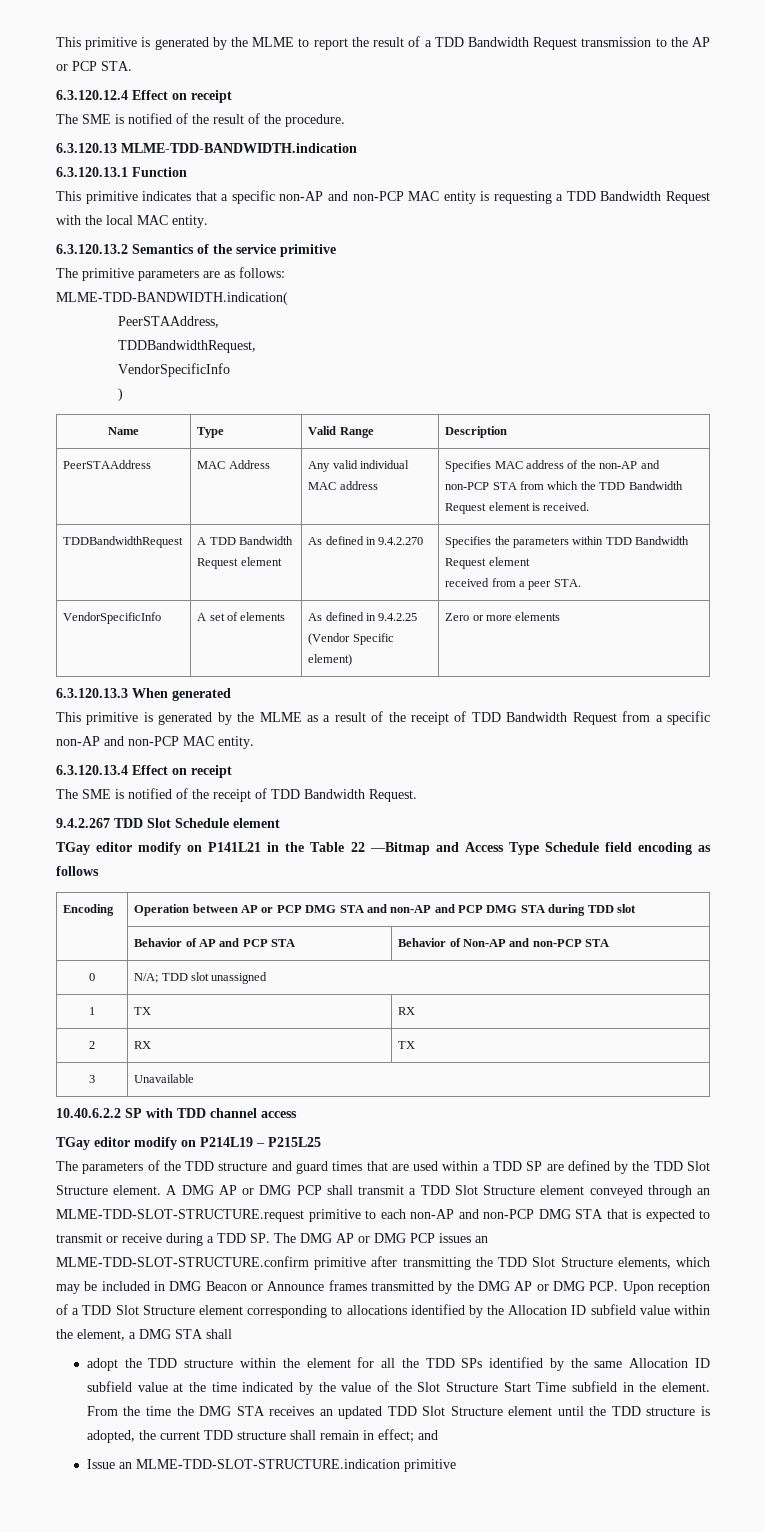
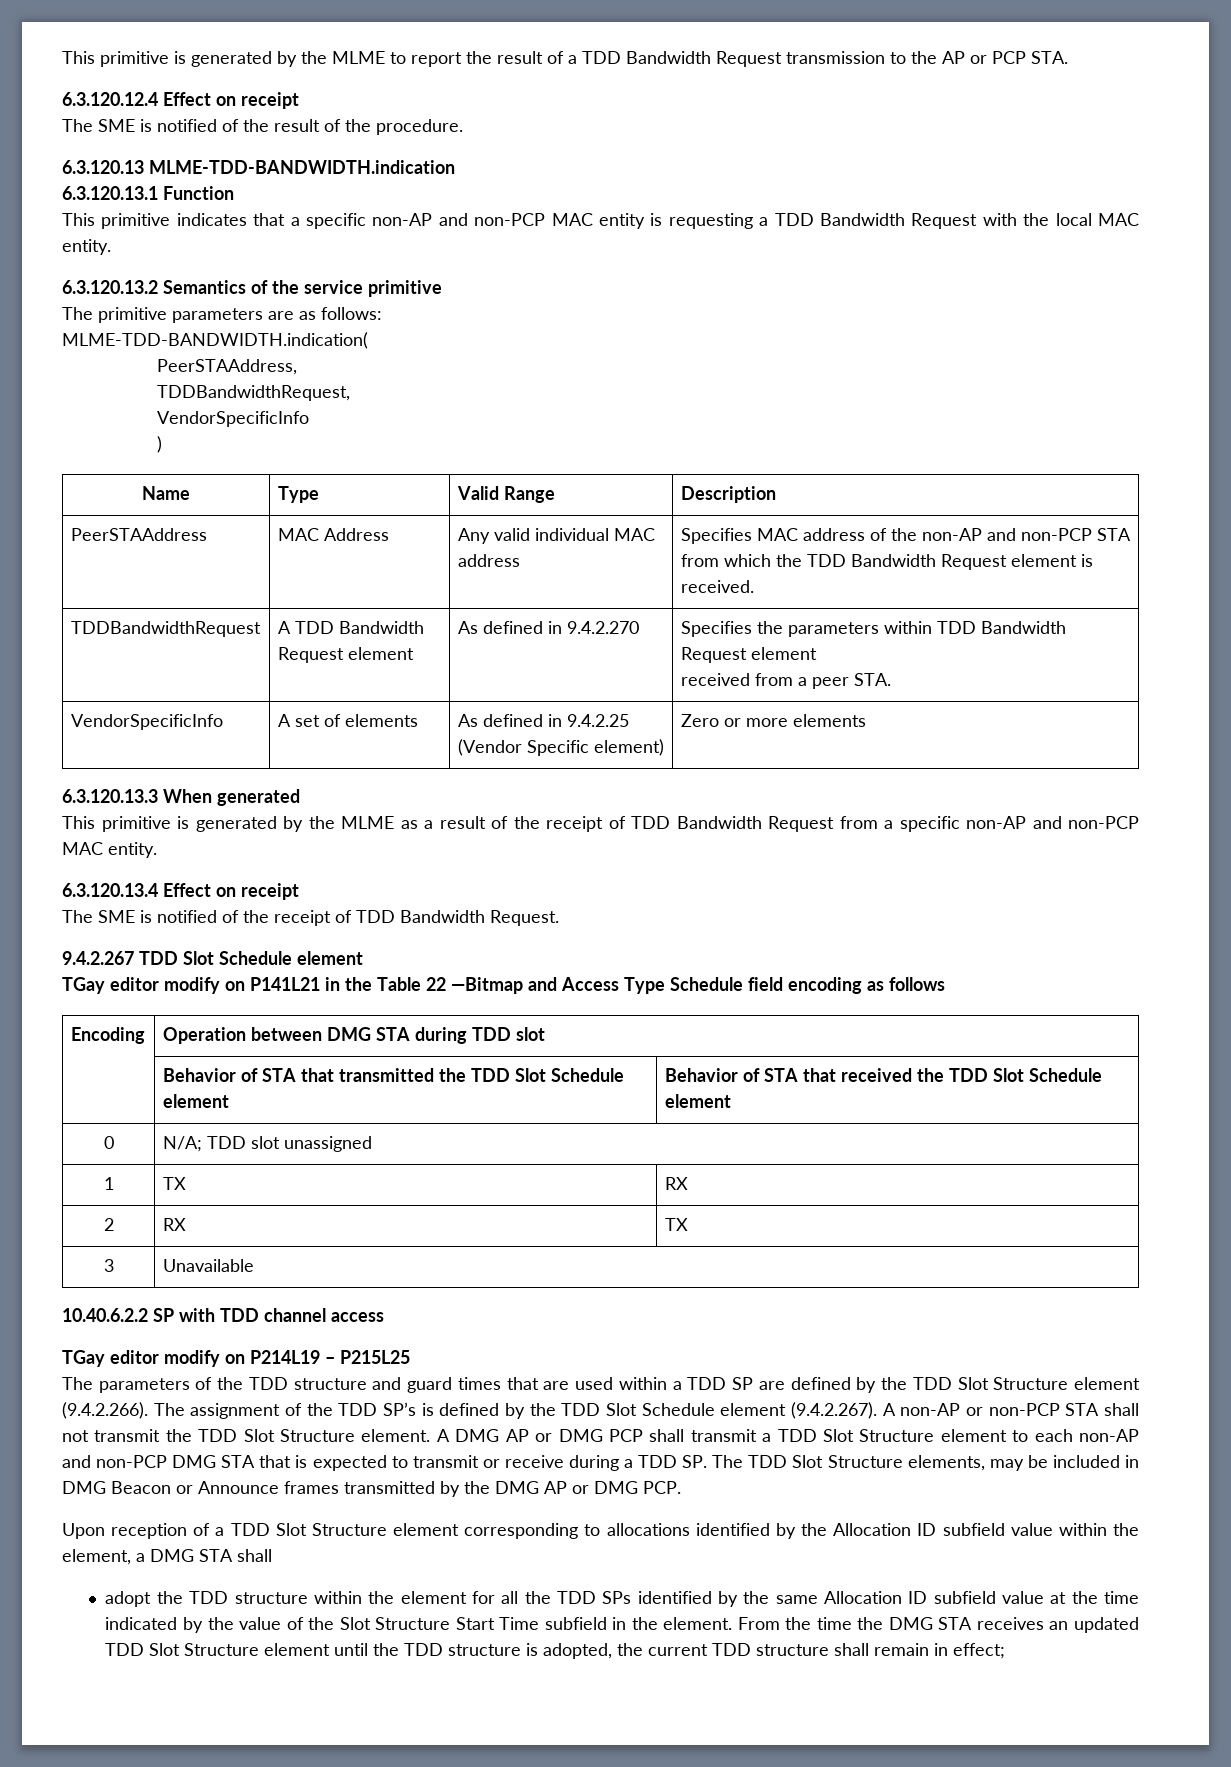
[241,904,484,913] AP or PCP DMG STA and non-AP and PCP -> (322, 1034) none
[199,938,296,947] [398,938,610,947] AP and PCP STA | Behavior of Non-AP and non-PCP STA -> [261,1068,624,1082] [162,1094,229,1108] [664,1068,1102,1082] [664,1094,731,1108] STA that transmitted the TDD Slot Schedule element | Behavior of STA that received the TDD Slot Schedule element
(108, 1190) none -> [1074,1377,1141,1390] [62,1402,1139,1419] [62,1429,356,1442] element (9.4.2.266). The assignment of the TDD SP’s is defined by the TDD Slot Schedule element (9.4.2.267). A non-AP or non-PCP STA shall not transmit the TDD Slot Structure
[589,1185,711,1198] [56,1209,361,1222] conveyed through an MLME-TDD-SLOT-STRUCTURE.request primitive -> (1007, 1435) none
[300,1233,488,1243] [56,1256,493,1270] DMG AP or DMG PCP issues an MLME-TDD-SLOT-STRUCTURE.confirm primitive after transmitting the -> (744, 1461) none
[676,1257,710,1267] which -> (985, 1463) none
(619, 1286) none -> (681, 1487) //
[417,1430,438,1440] [86,1459,456,1472] and // Issue an MLME-TDD-SLOT-STRUCTURE.indication primitive -> (1006, 1651) none

